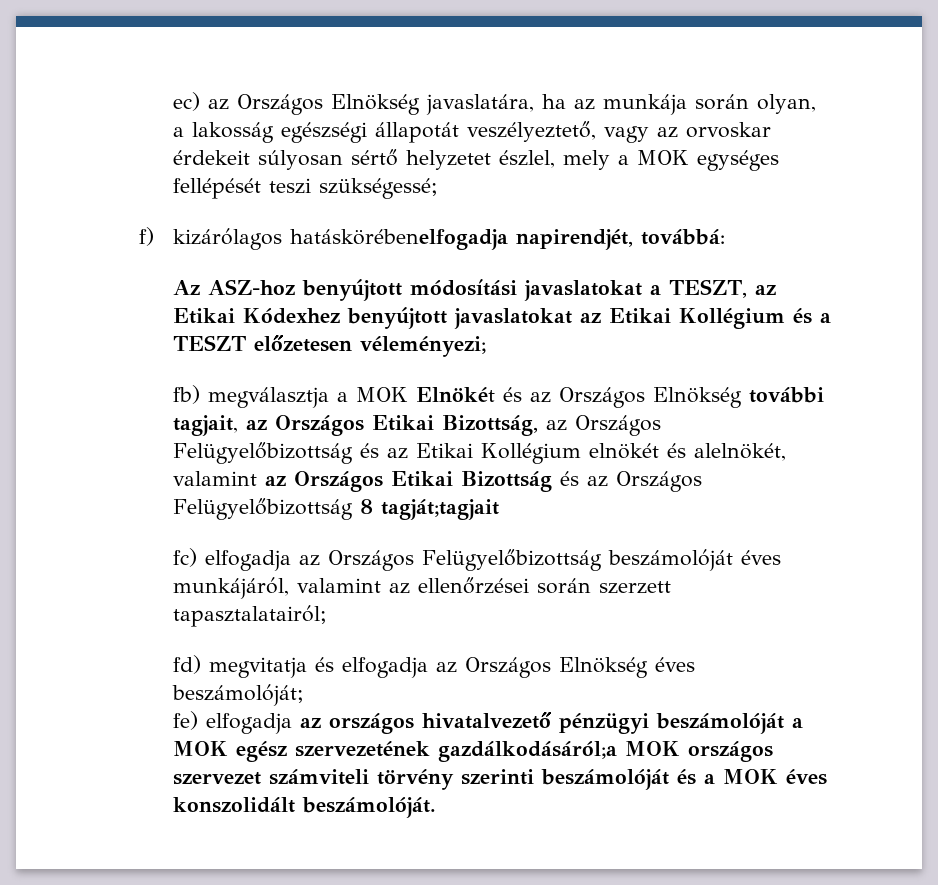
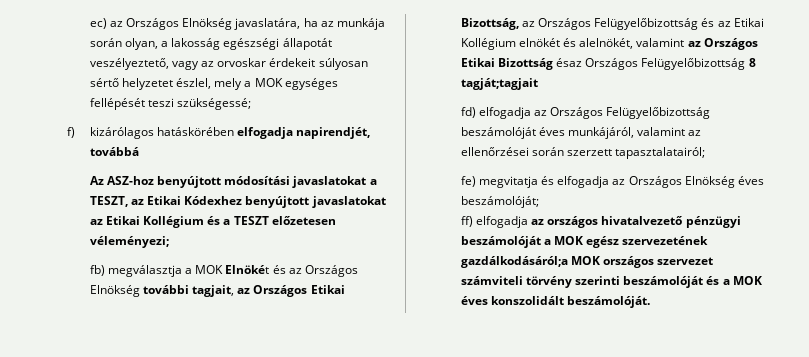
[290,229,726,250] hatáskörébenelfogadja napirendjét, továbbá: -> [157,127,371,139] [89,147,139,156] hatáskörében elfogadja napirendjét, továbbá
[560,471,609,487] és az -> [556,58,583,67] ésaz
[173,548,198,567] fc) -> [460,107,476,118] fd)
[173,655,202,674] fd) -> [460,176,476,187] fe)
[173,711,199,730] fe) -> [460,216,473,227] ff)

